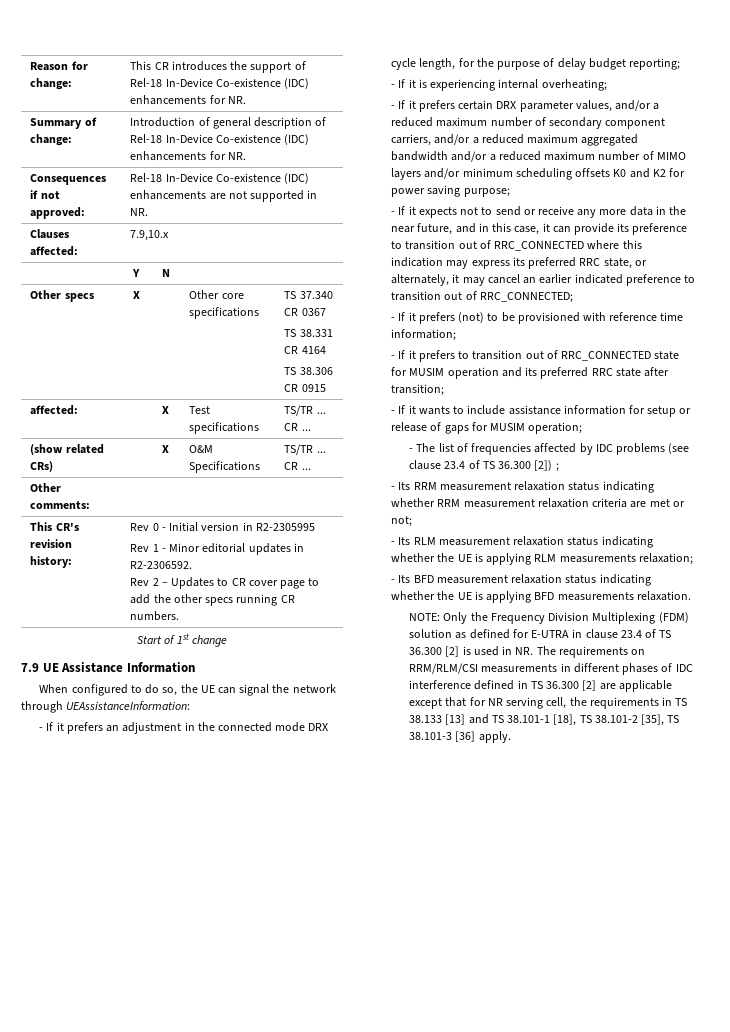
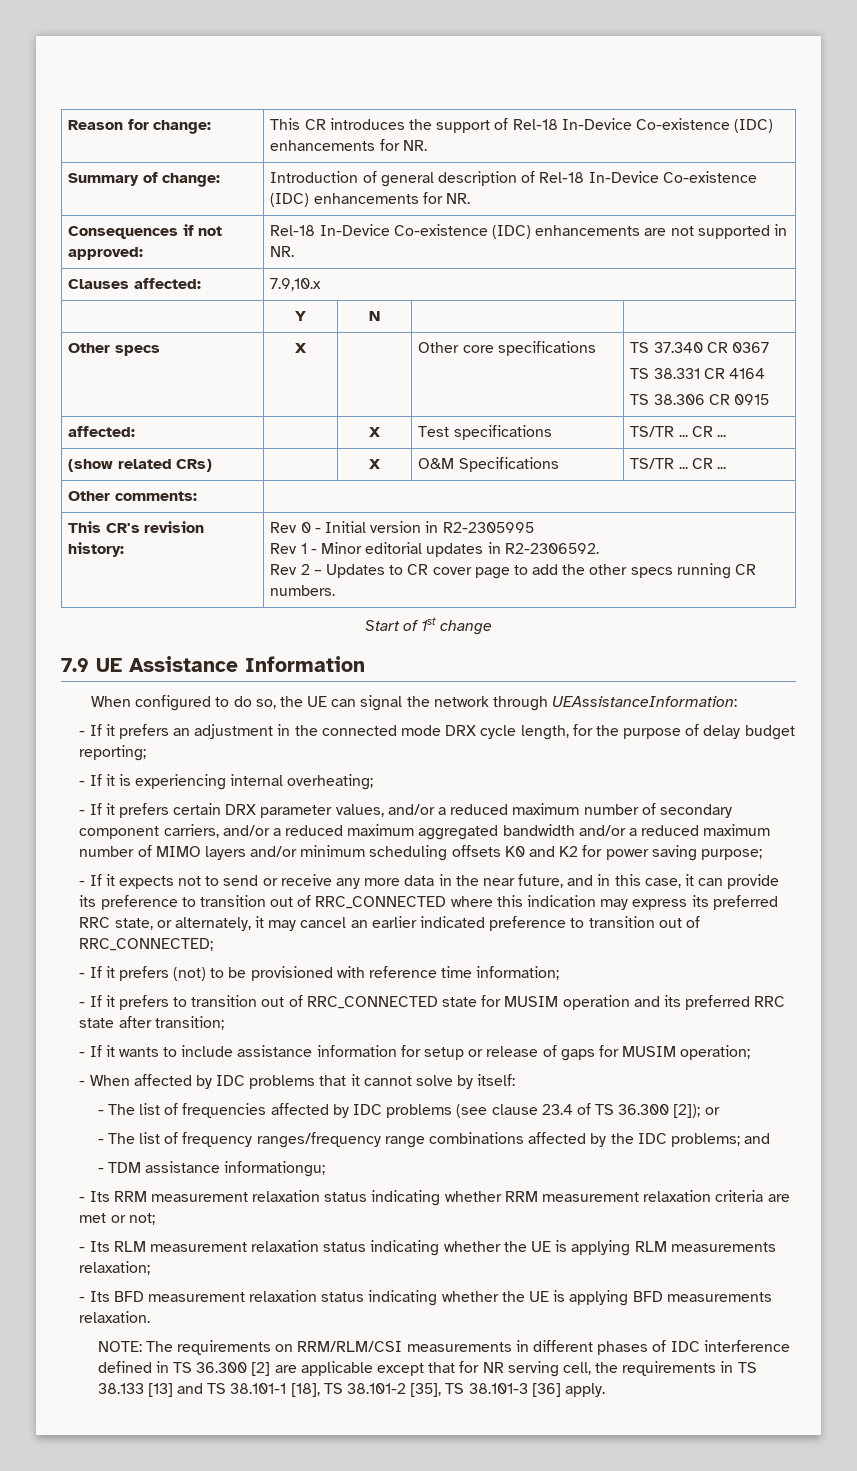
(583, 428) none -> [79,1074,516,1089] // - When affected by IDC problems that it cannot solve by itself:
[534,460,559,472] [2]) ; -> [673,1104,720,1118] [97,1132,771,1148] [97,1161,326,1177] [2]); or // - The list of frequency ranges/frequency range combinations affected by the IDC problems; and // - TDM assistance informationgu;
[443,612,689,624] [409,629,672,639] [409,646,534,657] Only the Frequency Division Multiplexing (FDM) solution as defined for E-UTRA in clause 23.4 of TS 36.300 [2] is used in NR. -> (142, 1346) none

